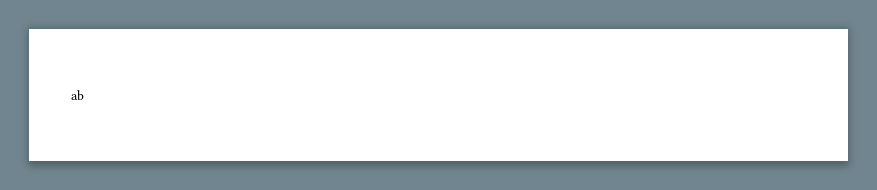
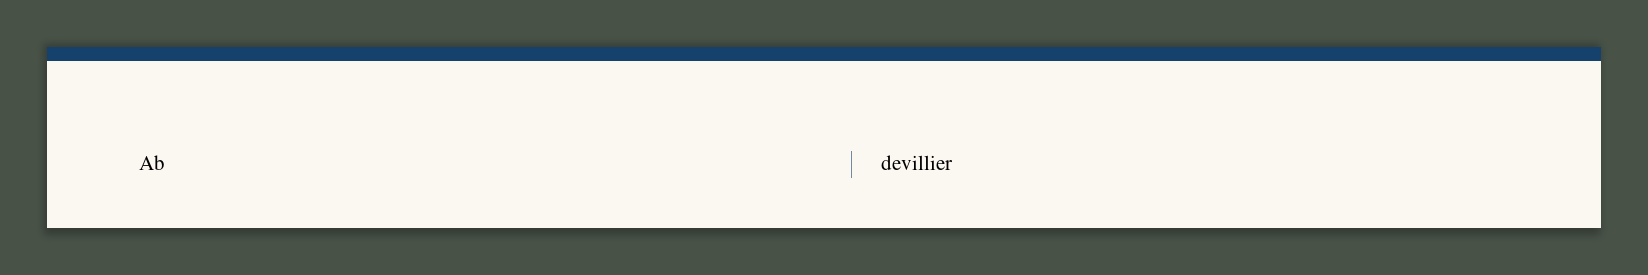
[71,90,84,101] ab -> [139,155,165,170] [881,155,953,170] Ab // devillier

